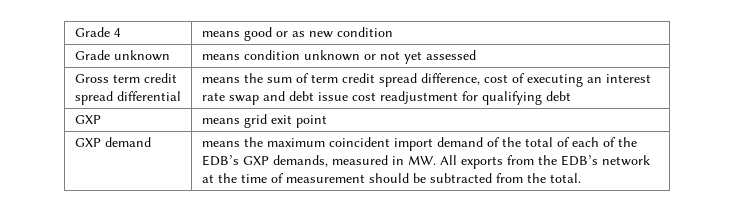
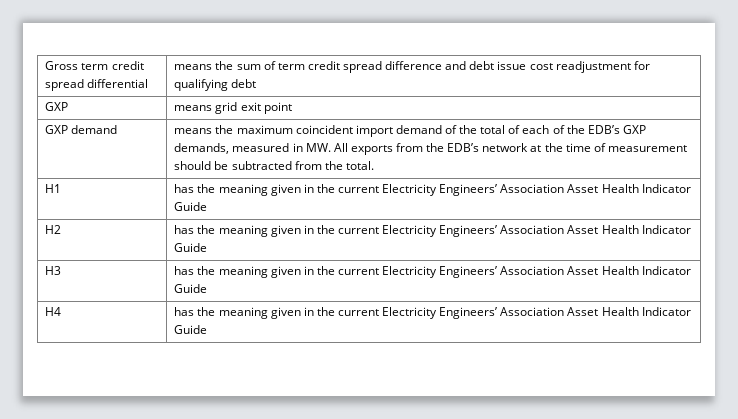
[74,27,121,37] [201,27,393,41] [74,50,170,61] [201,50,476,64] Grade 4 | means good or as new condition // Grade unknown | means condition unknown or not yet assessed // -> (45, 65) none
[420,73,651,87] [201,92,259,105] difference, cost of executing an interest rate swap -> [385,61,443,70] difference
(581, 178) none -> [45,184,62,193] [174,184,691,196] [174,202,208,211] [45,225,62,234] [174,225,691,237] [174,243,208,252] [45,266,62,275] [174,266,691,278] [174,284,208,293] [45,307,62,316] [174,307,691,319] [174,325,208,334] // H1 | has the meaning given in the current Electricity Engineers’ Association Asset Health Indicator Guide // H2 | has the meaning given in the current Electricity Engineers’ Association Asset Health Indicator Guide // H3 | has the meaning given in the current Electricity Engineers’ Association Asset Health Indicator Guide // H4 | has the meaning given in the current Electricity Engineers’ Association Asset Health Indicator Guide

